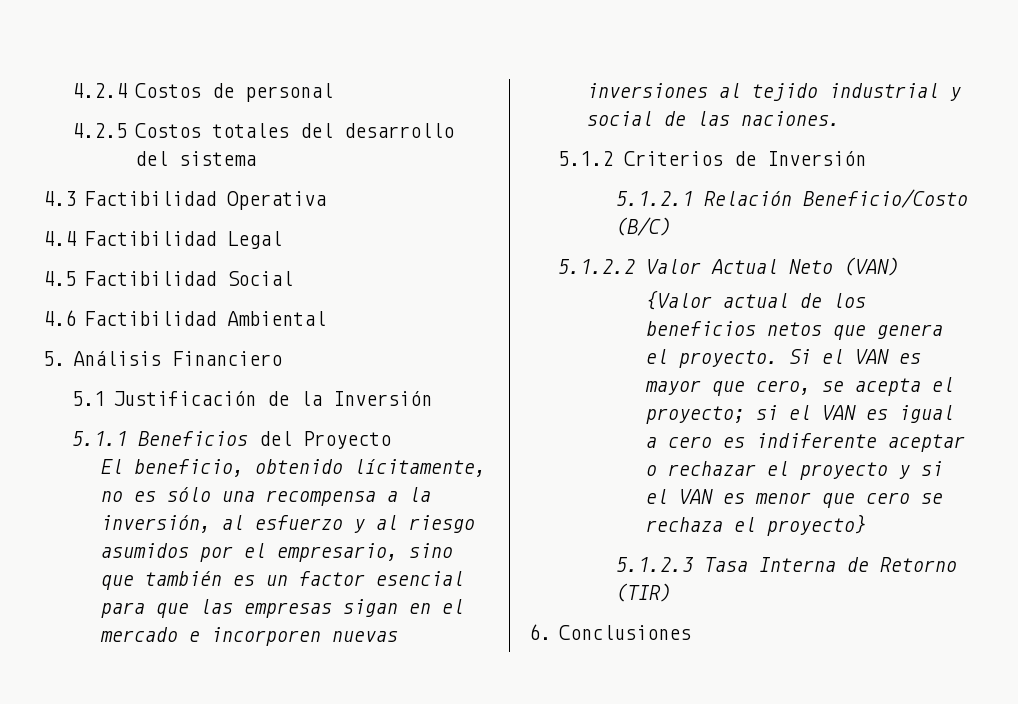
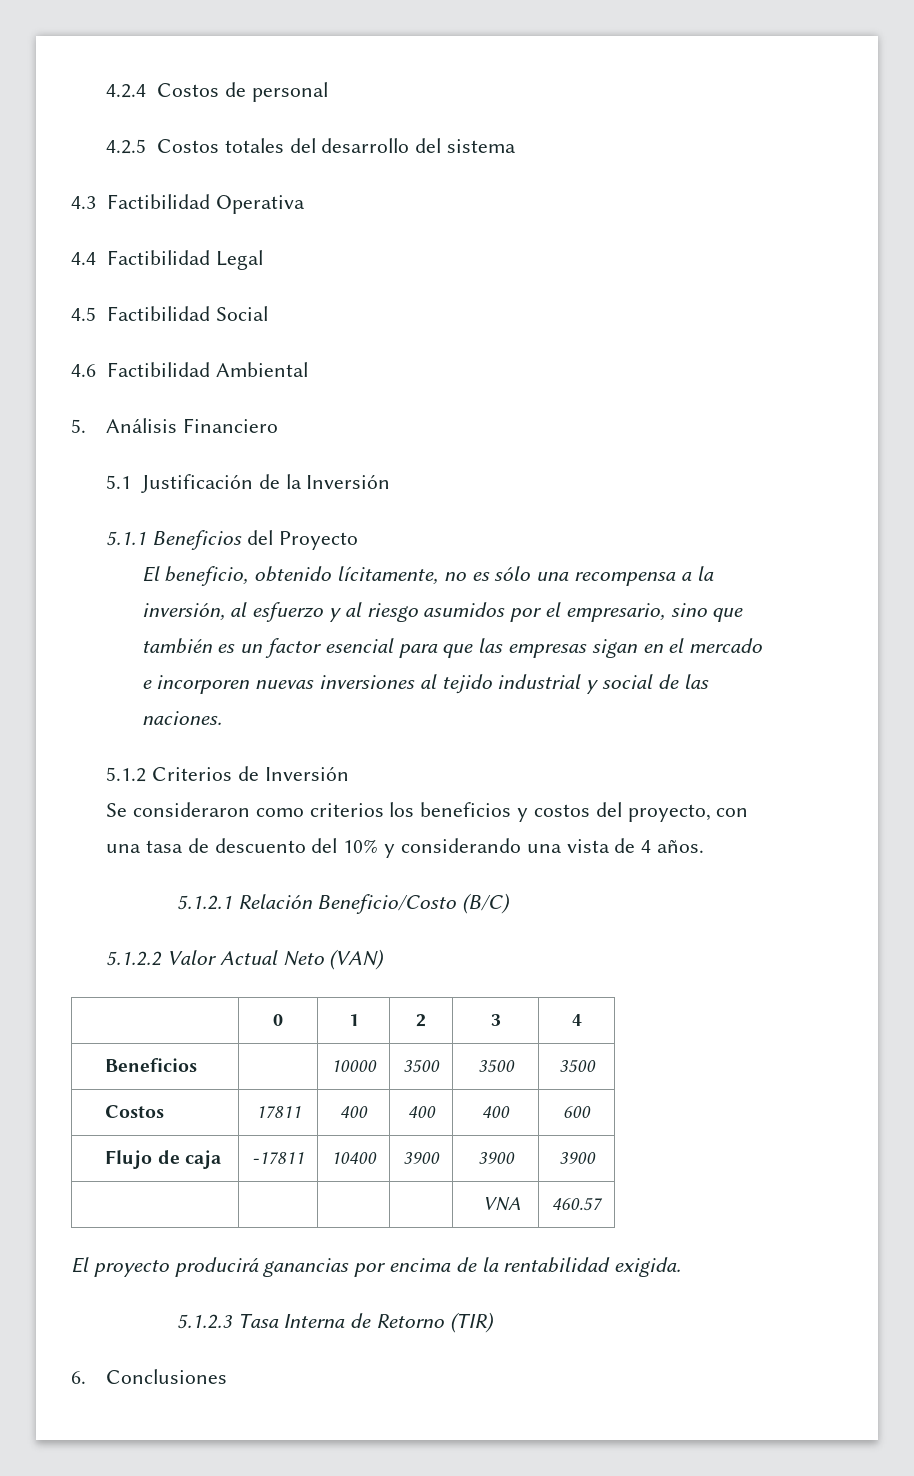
(867, 158) none -> [106,802,749,822] [106,838,704,858] // Se consideraron como criterios los beneficios y costos del proyecto, con una tasa de descuento del 10% y considerando una vista de 4 años.
[645,290,866,310] [645,321,943,340] [645,349,921,368] [644,377,954,396] [645,405,954,424] [645,433,965,452] [645,461,943,480] [645,489,943,508] [645,514,866,536] // {Valor actual de los beneficios netos que genera el proyecto. Si el VAN es mayor que cero, se acepta el proyecto; si el VAN es igual a cero es indiferente aceptar o rechazar el proyecto y si el VAN es menor que cero se rechaza el proyecto} -> [273,1014,283,1026] [348,1014,359,1026] [416,1014,426,1027] [490,1014,501,1026] [571,1014,582,1026] [105,1058,198,1072] [331,1060,377,1072] [403,1060,440,1073] [477,1060,515,1073] [558,1060,596,1073] [105,1105,165,1118] [255,1106,301,1118] [340,1106,368,1118] [407,1106,436,1118] [482,1106,510,1118] [563,1106,591,1118] [105,1150,221,1169] [252,1152,304,1164] [331,1152,377,1164] [403,1152,440,1164] [477,1152,515,1164] [558,1152,596,1164] [483,1197,521,1211] [552,1198,603,1211] [71,1257,682,1277] // | 0 | 1 | 2 | 3 | 4 // Beneficios | | 10000 | 3500 | 3500 | 3500 // Costos | 17811 | 400 | 400 | 400 | 600 // Flujo de caja | -17811 | 10400 | 3900 | 3900 | 3900 // | | | | VNA | 460.57 // El proyecto producirá ganancias por encima de la rentabilidad exigida.

